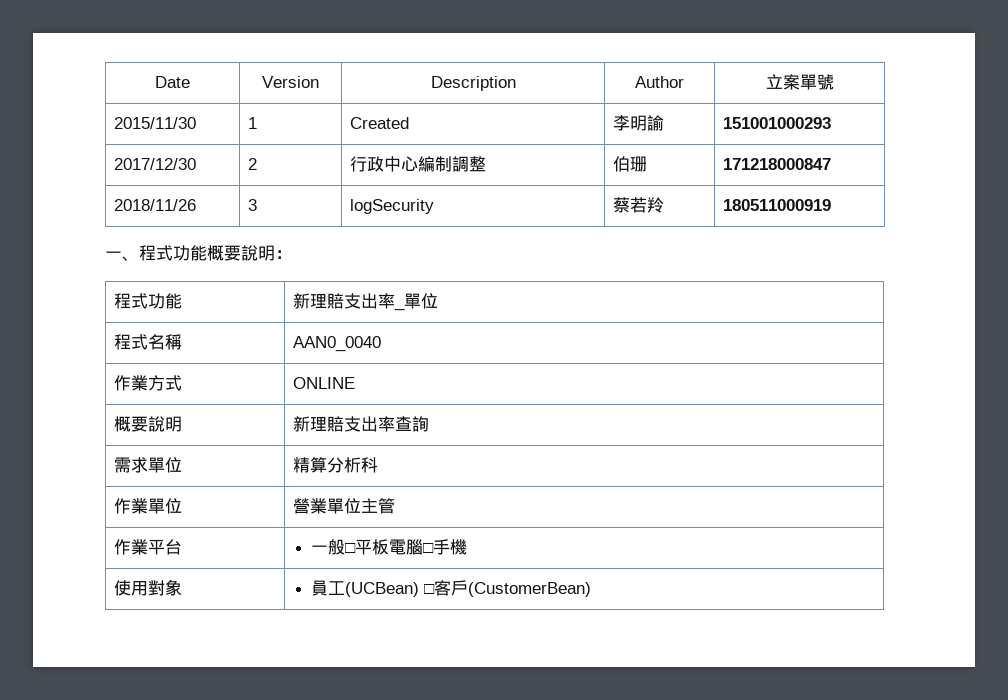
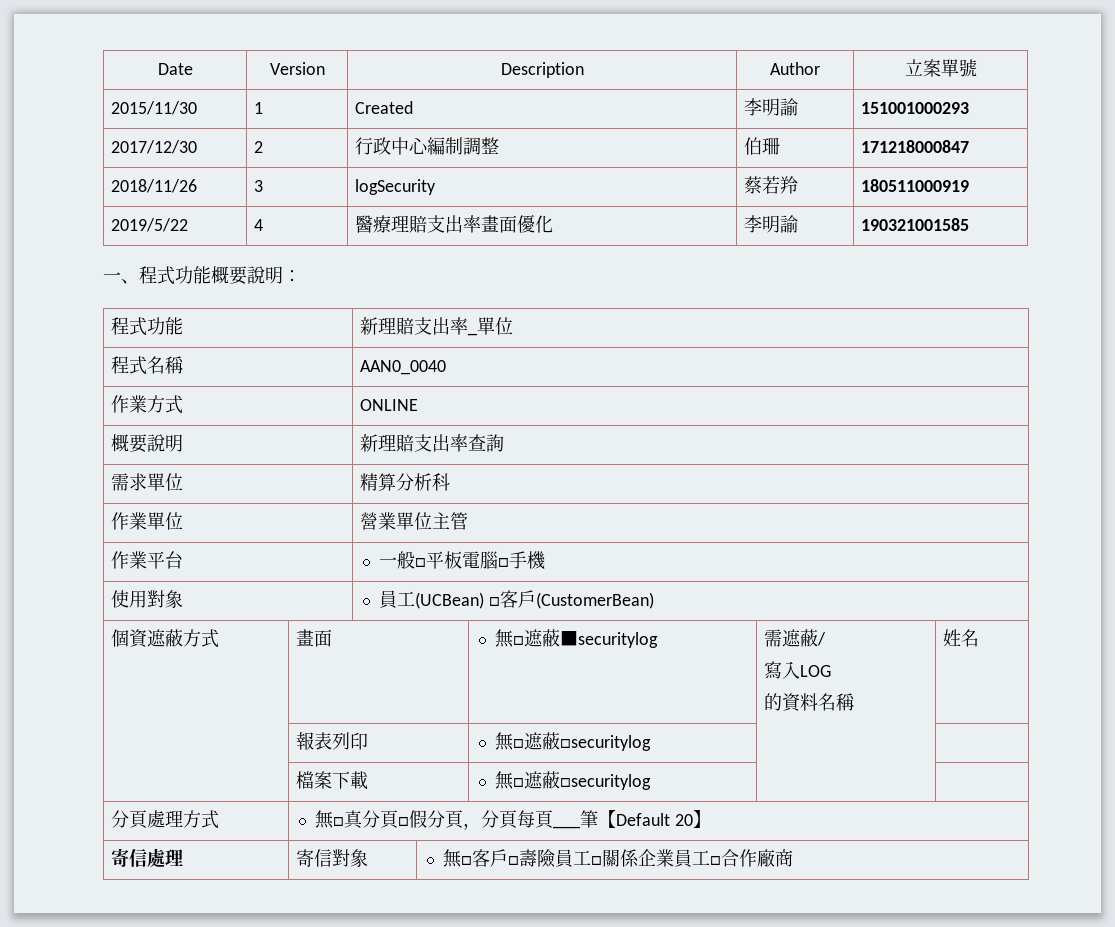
(831, 205) none -> [110,218,188,232] [253,219,263,231] [354,215,553,233] [743,215,798,233] [860,218,969,231] // 2019/5/22 | 4 | 醫療理賠支出率畫面優化 | 李明諭 | 190321001585
(592, 589) none -> [110,629,219,648] [295,629,332,647] [495,629,659,648] [763,629,826,647] [763,661,831,679] [763,693,855,712] [942,629,979,647] [295,731,368,750] [495,732,652,751] [295,771,368,790] [495,771,652,790] [110,810,219,829] [315,810,712,830] [110,848,183,867] [295,849,368,867] [443,849,794,868] // 個資遮蔽方式 | 畫面 | 無□遮蔽■securitylog | 需遮蔽/ // 寫入LOG // 的資料名稱 | 姓名 // | 報表列印 | 無□遮蔽□securitylog | | // | 檔案下載 | 無□遮蔽□securitylog | | // 分頁處理方式 | 無□真分頁□假分頁，分頁每頁___筆【Default 20】 // 寄信處理 | 寄信對象 | 無□客戶□壽險員工□關係企業員工□合作廠商

